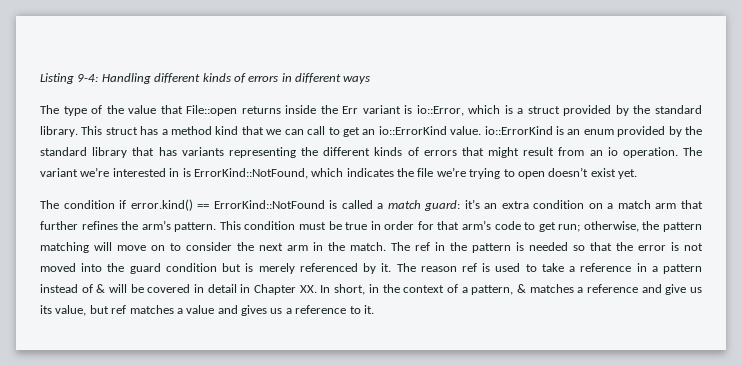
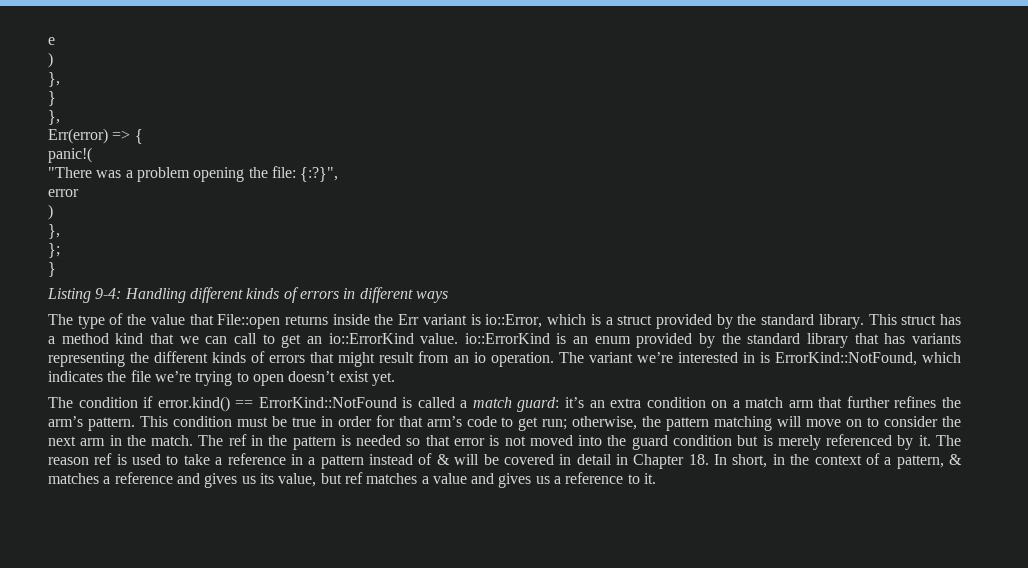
(40, 78) none -> [48,37,55,45] [48,52,53,68] [48,72,60,87] [48,91,56,106] [48,110,60,125] [48,128,143,144] [48,147,92,163] [48,166,339,182] [48,189,79,197] [48,204,53,220] [48,224,60,239] [48,243,60,258] [48,262,56,277] e // ) // }, // } // }, // Err(error) => { // panic!( // "There was a problem opening the file: {:?}", // error // ) // }, // }; // } //
[616,242,633,251] the -> (450, 440) none
[299,285,317,293] XX. -> [688,454,709,465] 18.
[665,284,687,295] give -> [204,473,238,488] gives

